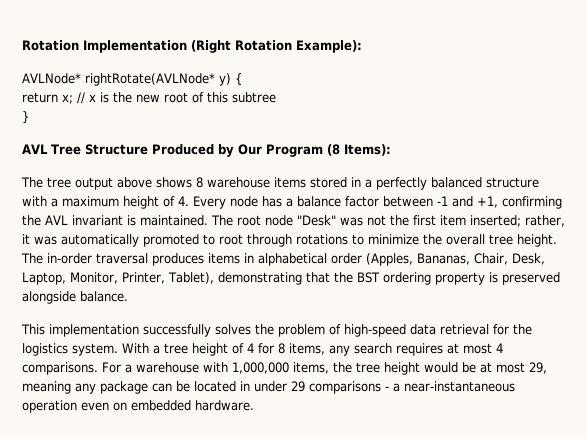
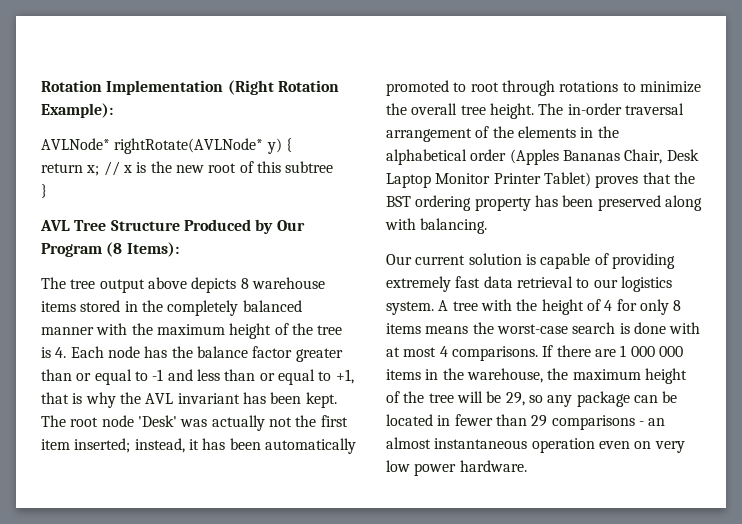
[156,177,192,188] shows -> [191,277,237,293] depicts
[365,177,539,190] [22,196,226,209] a perfectly balanced structure with a maximum height of 4. Every -> [141,300,302,316] [41,323,343,339] [41,346,104,358] the completely balanced manner with the maximum height of the tree is 4. Each
[286,198,293,207] a -> [171,346,193,358] the
[383,196,562,209] [22,215,363,226] between -1 and +1, confirming the AVL invariant is maintained. The root node "Desk" was -> [295,348,343,362] [41,369,354,385] [41,392,337,408] [41,415,265,431] greater than or equal to -1 and less than or equal to +1, that is why the AVL invariant has been kept. The root node 'Desk' was actually
[525,215,565,227] [22,234,57,245] rather, it was -> [134,438,261,453] instead, it has been
[152,253,545,266] [22,272,302,285] produces items in alphabetical order (Apples, Bananas, Chair, Desk, Laptop, Monitor, Printer, Tablet), demonstrating -> [386,126,619,142] [386,149,699,165] [386,172,639,188] arrangement of the elements in the alphabetical order (Apples Bananas Chair, Desk Laptop Monitor Printer Tablet) proves
[488,272,560,285] [22,291,128,304] [21,324,532,337] [22,343,503,356] [22,362,547,375] [22,381,71,394] is preserved alongside balance. // This implementation successfully solves the problem of high-speed data retrieval for the logistics system. With a tree height of 4 for 8 items, any search requires at most 4 comparisons. For a warehouse with 1,000,000 items, the tree height would be at most 29, meaning -> [534,195,702,211] [385,218,488,234] [386,253,675,269] [386,276,672,292] [386,299,682,315] [386,322,701,334] [386,345,683,361] [386,368,687,384] [386,391,543,406] has been preserved along with balancing. // Our current solution is capable of providing extremely fast data retrieval to our logistics system. A tree with the height of 4 for only 8 items means the worst-case search is done with at most 4 comparisons. If there are 1 000 000 items in the warehouse, the maximum height of the tree will be 29, so
[254,381,287,392] under -> [454,414,527,426] fewer than
[393,381,515,392] [22,400,191,413] a near-instantaneous operation even on embedded -> [648,418,666,426] [386,437,685,453] [386,460,457,476] an almost instantaneous operation even on very low power

